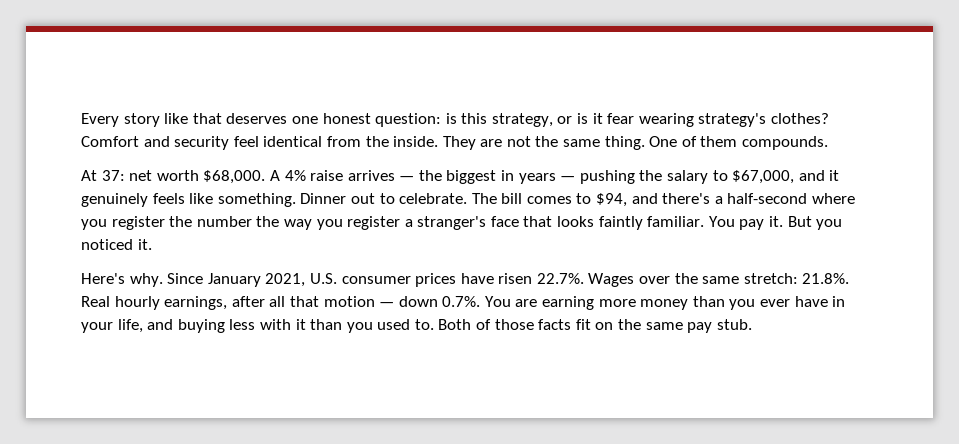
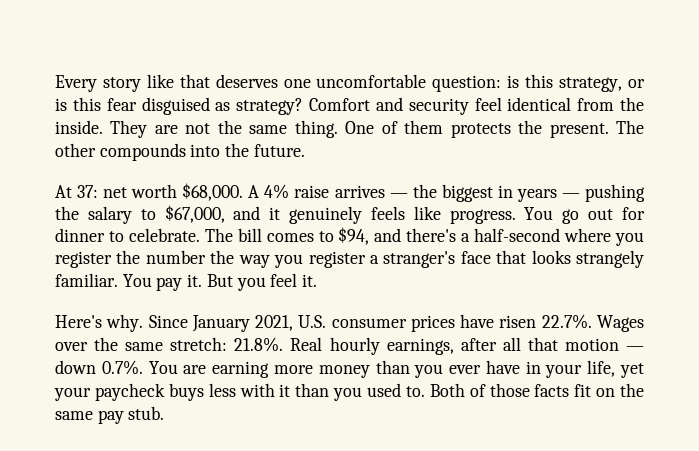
[322,113,371,124] honest -> [316,74,427,88] uncomfortable
[592,113,830,127] it fear wearing strategy's clothes? -> [72,97,304,115] this fear disguised as strategy?
[742,136,829,150] compounds. -> [450,120,644,138] [55,143,305,161] protects the present. The other compounds into the future.
[217,193,375,207] something. Dinner out -> [449,207,645,224] [55,228,105,242] progress. You go out for dinner
[598,216,643,230] faintly -> [576,250,644,268] strangely
[81,239,133,250] noticed -> [270,273,298,287] feel
[147,319,225,333] and buying -> [620,363,644,378] [54,383,204,401] yet your paycheck buys

